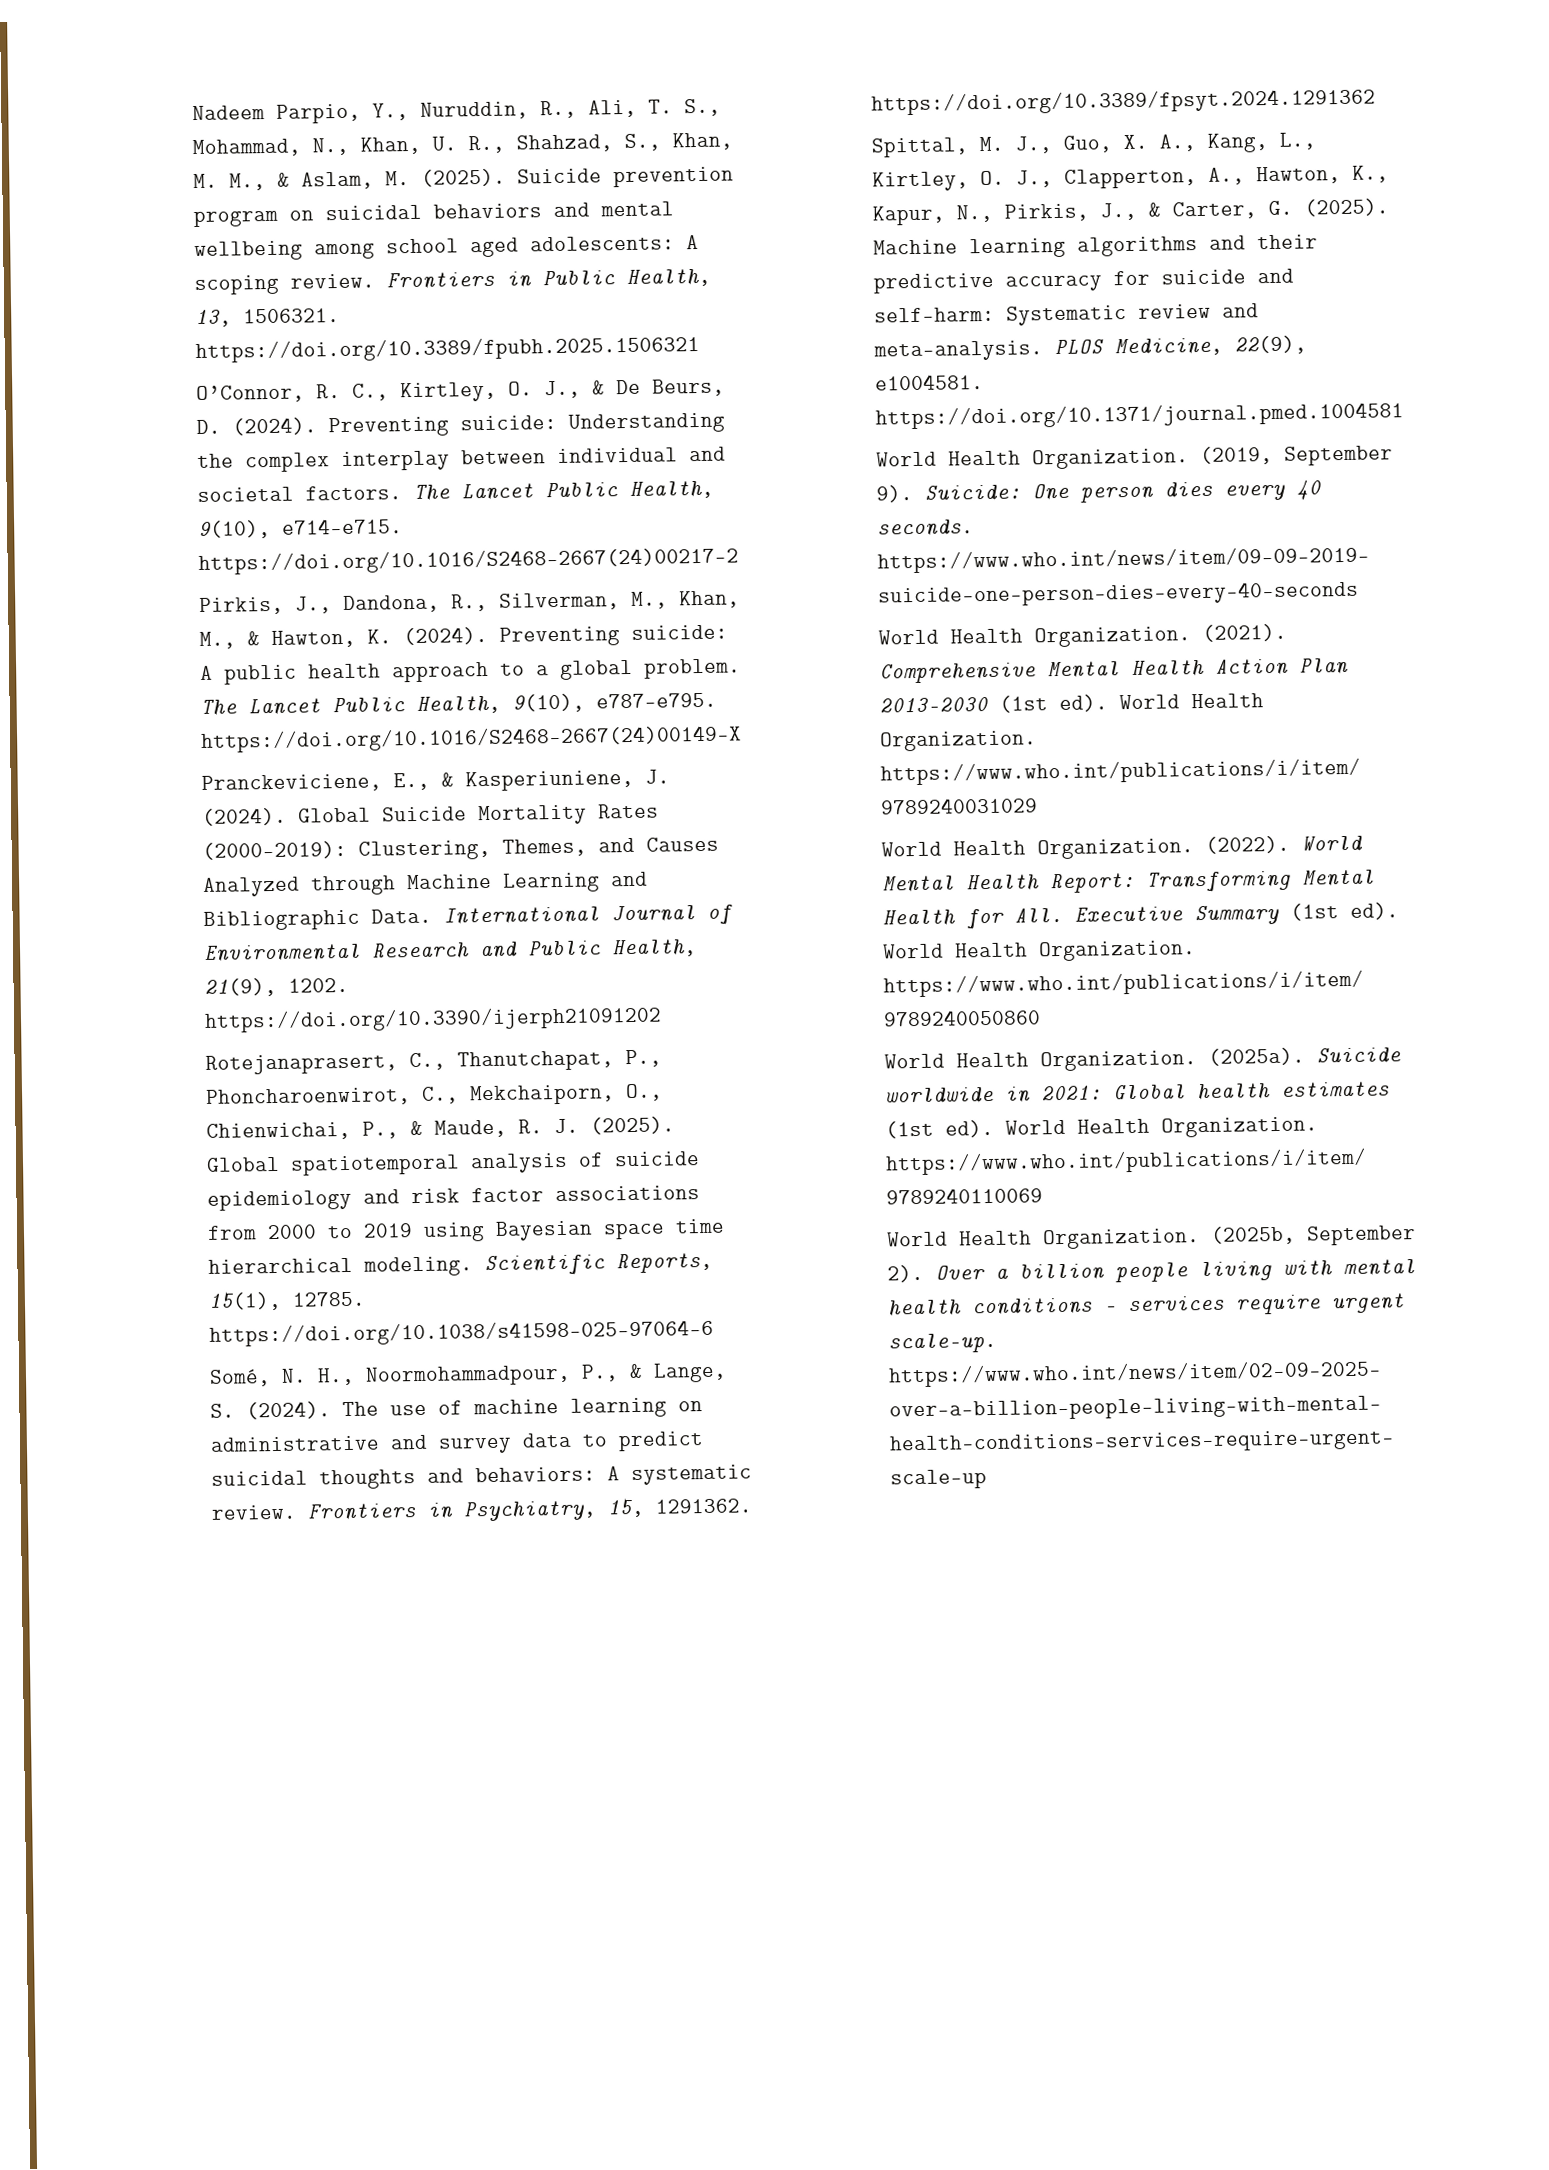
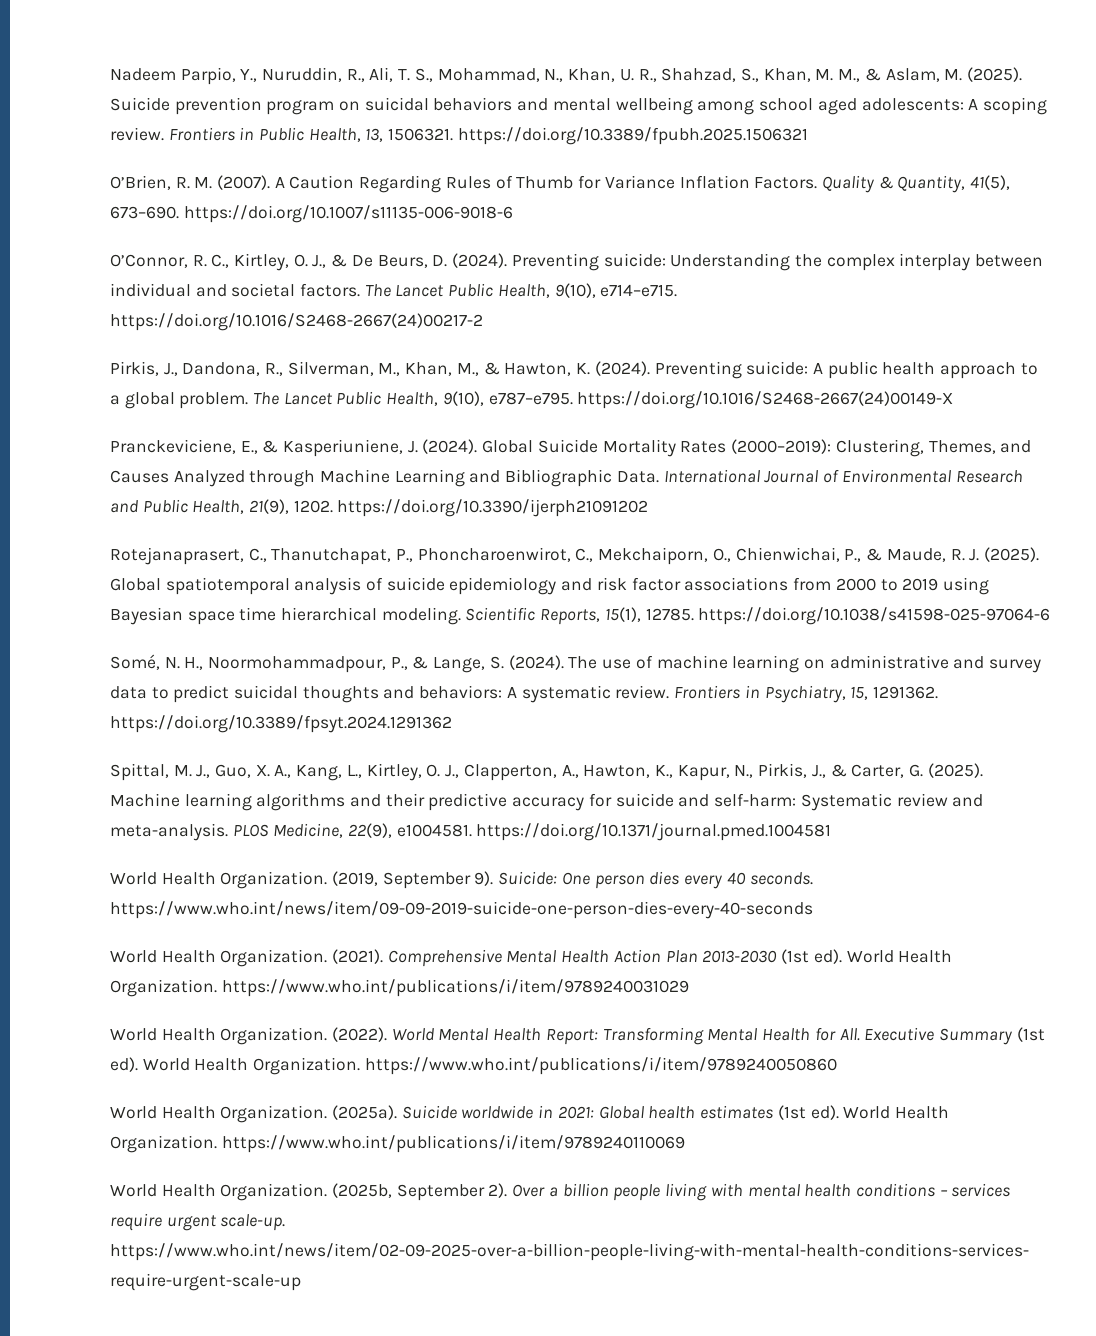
(700, 349) none -> [109,175,1011,193] [109,205,513,223] // O’Brien, R. M. (2007). A Caution Regarding Rules of Thumb for Variance Inflation Factors. Quality & Quantity, 41(5), 673–690. https://doi.org/10.1007/s11135-006-9018-6

